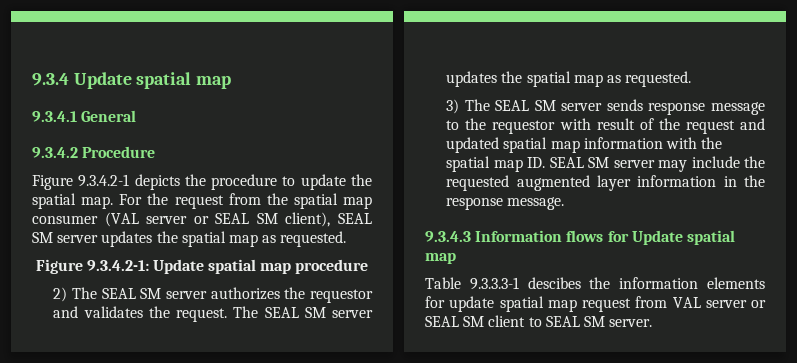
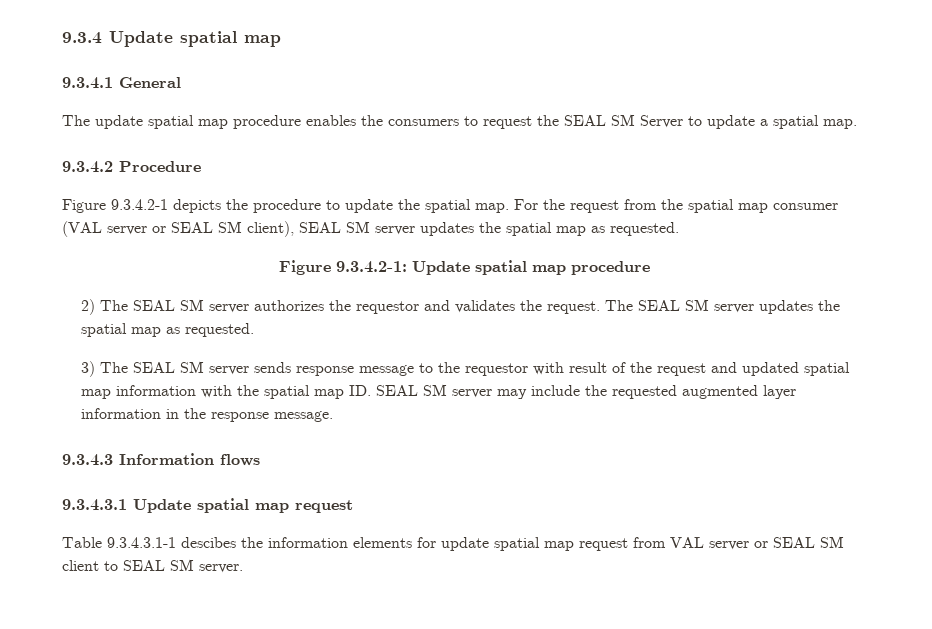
(137, 116) none -> [62,114,857,129] // The update spatial map procedure enables the consumers to request the SEAL SM Server to update a spatial map.
[607,230,735,245] [425,253,456,264] for Update spatial map -> [62,498,353,513] // 9.3.4.3.1 Update spatial map request
[469,277,519,290] 9.3.3.3-1 -> [107,537,176,548] 9.3.4.3.1-1

